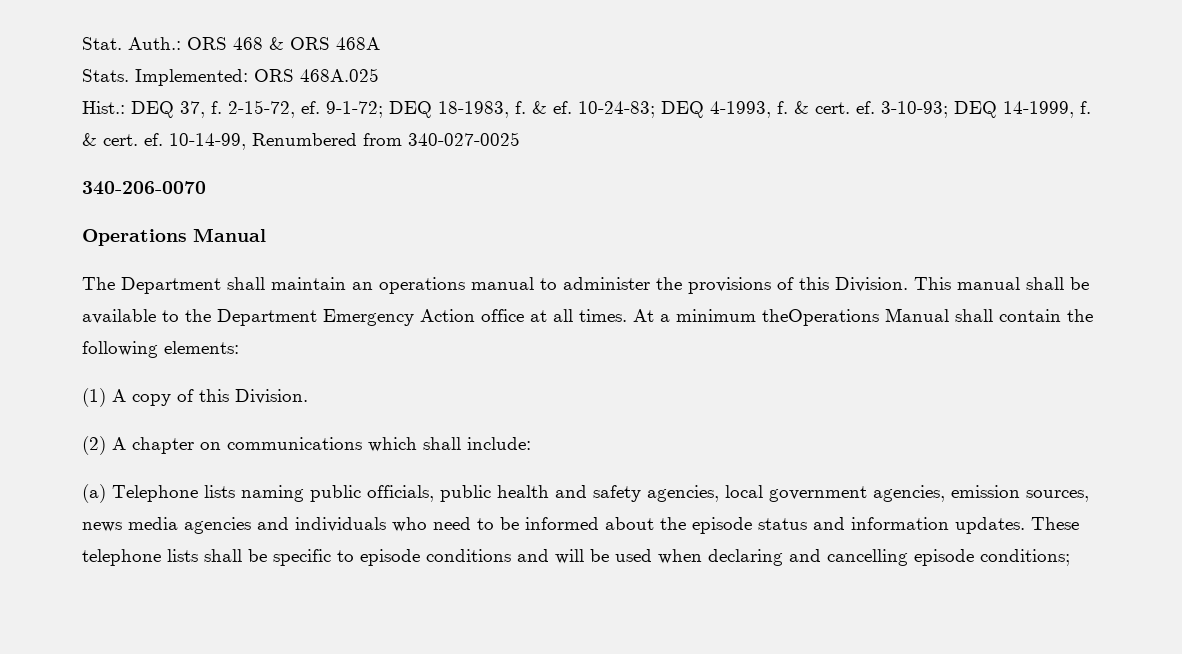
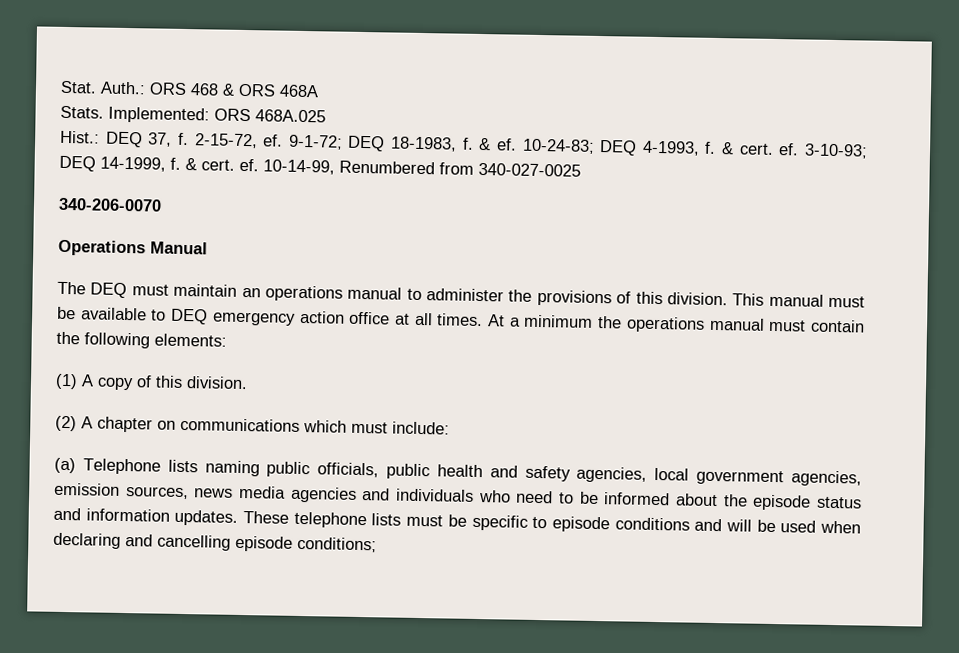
[121,277,265,294] Department shall -> [90,282,169,299] DEQ must
[835,277,908,292] Division. -> [666,292,728,306] division.
[1026,277,1064,290] shall -> [828,295,865,308] must
[185,309,475,326] the Department Emergency Action -> [171,308,345,326] DEQ emergency action
[762,308,993,326] theOperations Manual shall -> [597,316,807,333] the operations manual must
[235,389,308,404] Division. -> [186,376,248,390] division.
[423,437,461,450] shall -> [351,421,388,434] must
[204,549,242,562] shall -> [406,514,444,527] must

